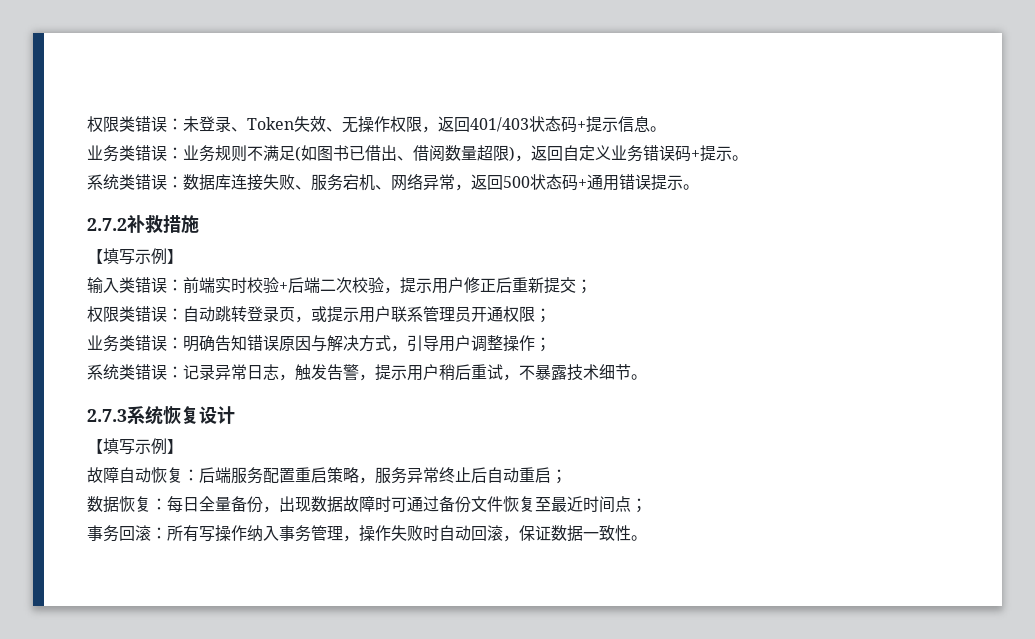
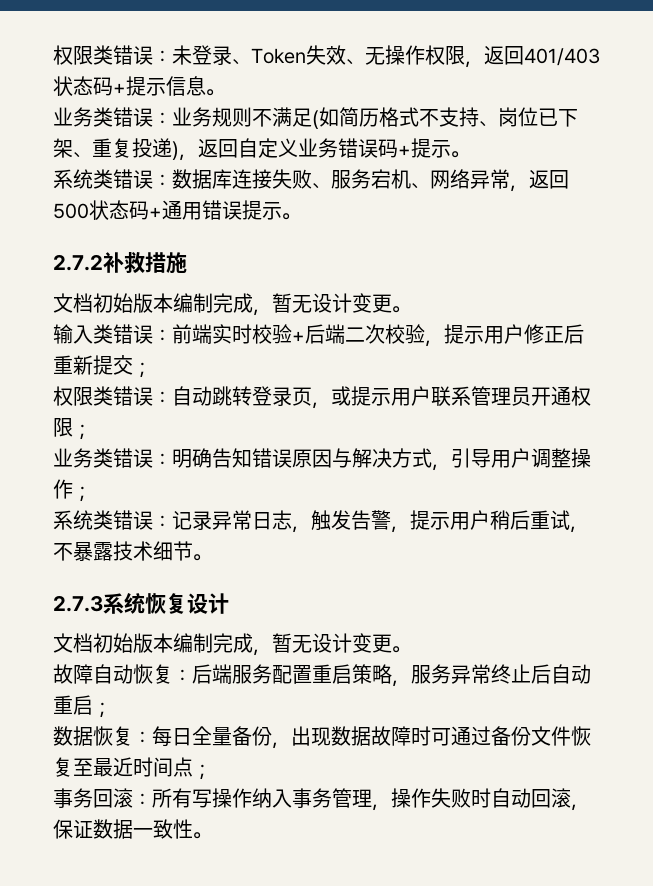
[317,145,509,161] 图书已借出、借阅数量超限 -> [339,107,578,127] [53,138,172,158] 简历格式不支持、岗位已下架、重复投递
[87,248,183,265] 【填写示例】 -> [53,293,411,316] 文档初始版本编制完成，暂无设计变更。
[87,438,183,455] 【填写示例】 -> [53,633,411,656] 文档初始版本编制完成，暂无设计变更。

